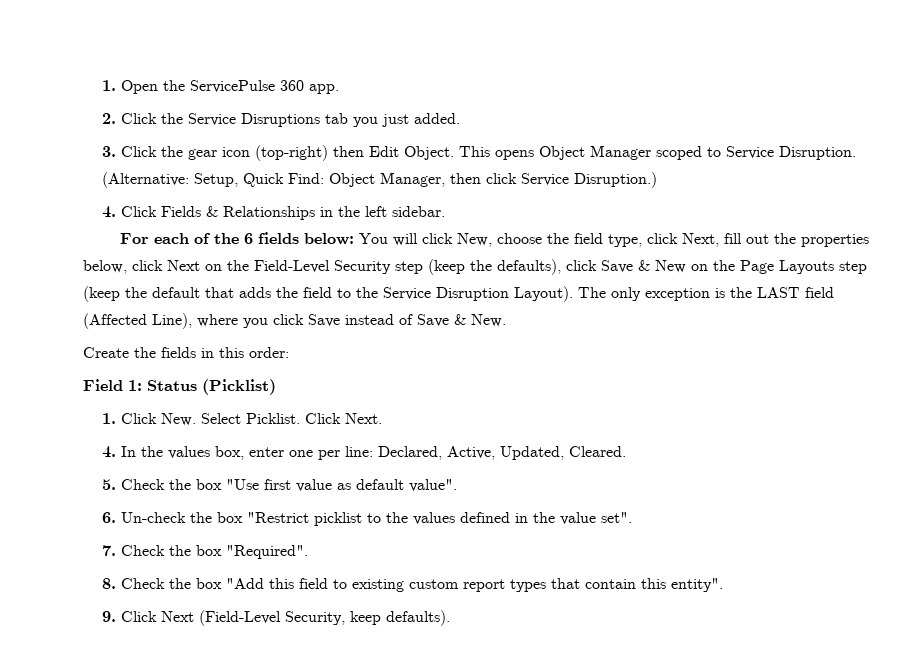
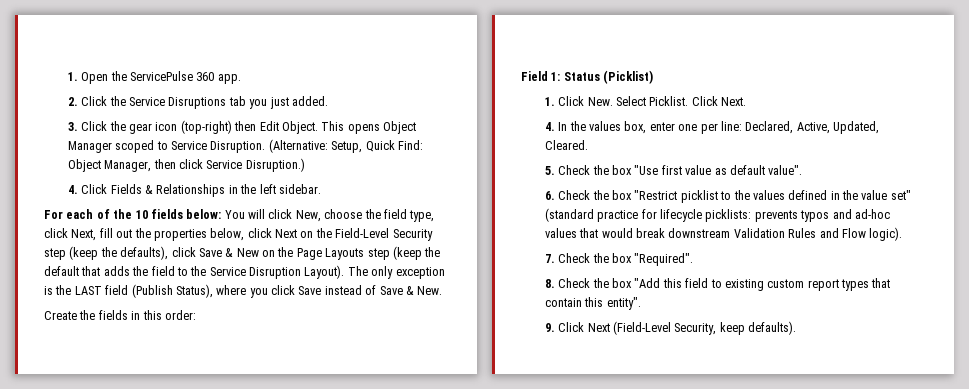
[243,233,253,244] 6 -> [135,210,148,219] 10
[83,313,192,329] (Affected Line), -> [131,284,213,298] (Publish Status),
[121,512,187,523] Un-check -> [558,190,591,200] Check
[601,512,633,523] set". -> [890,190,911,200] [544,208,890,222] [544,227,903,241] set" (standard practice for lifecycle picklists: prevents typos and ad-hoc values that would break downstream Validation Rules and Flow logic).

